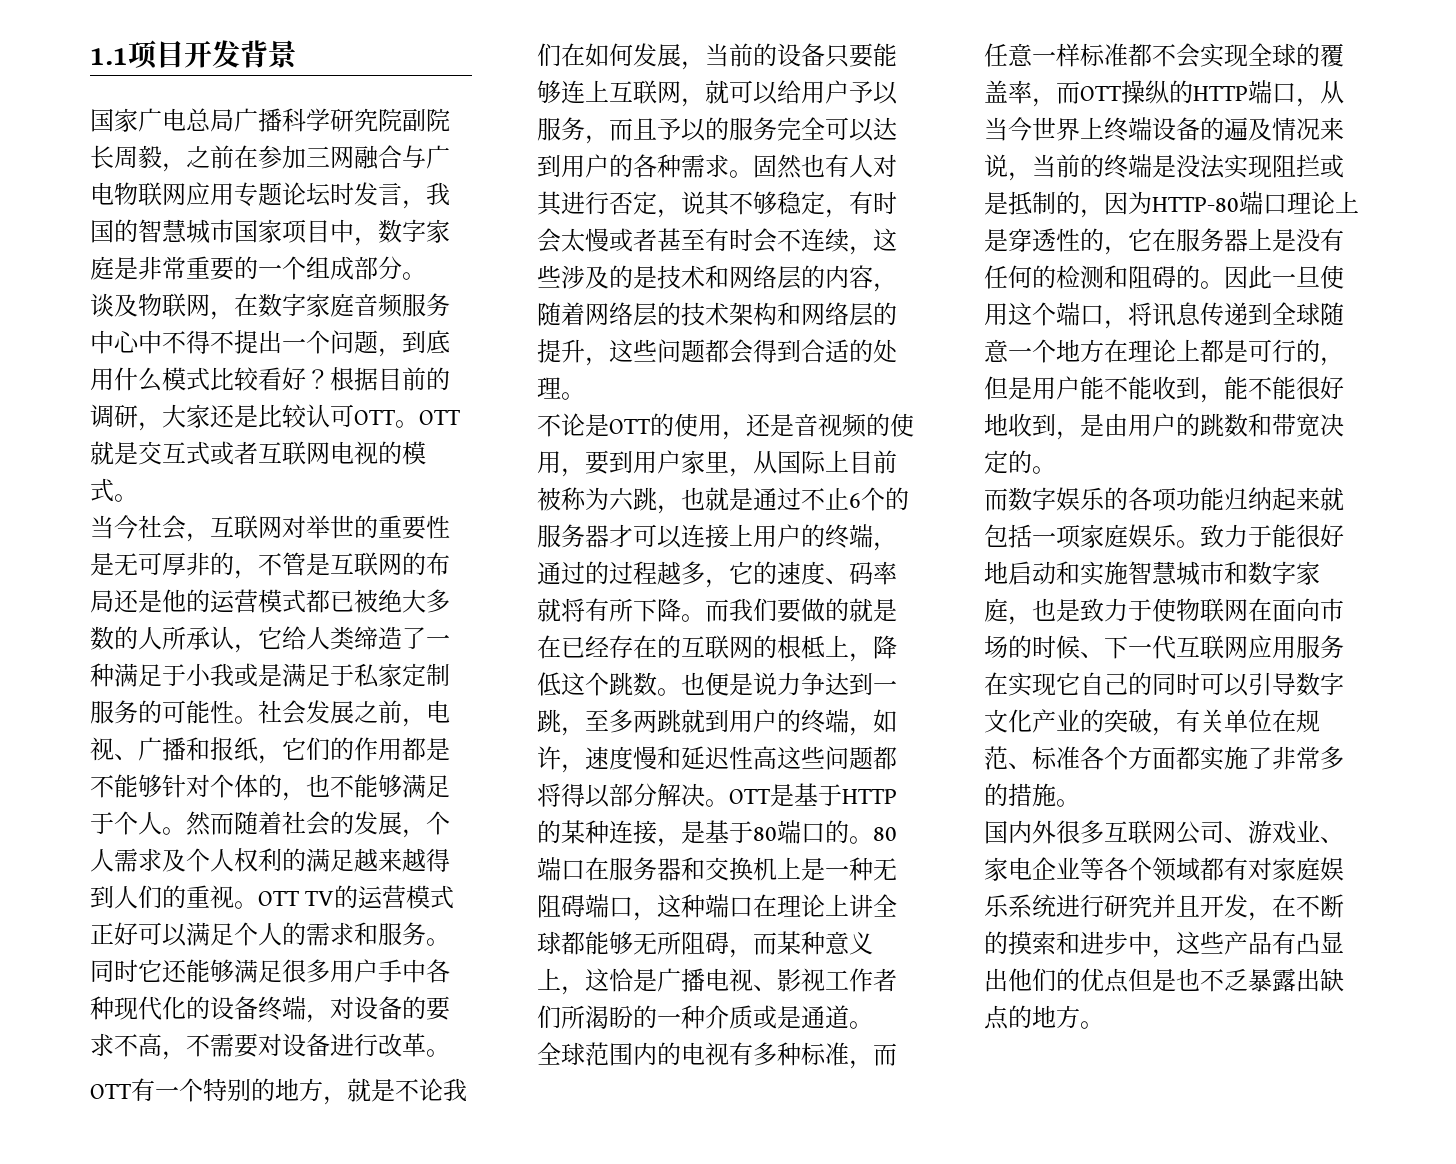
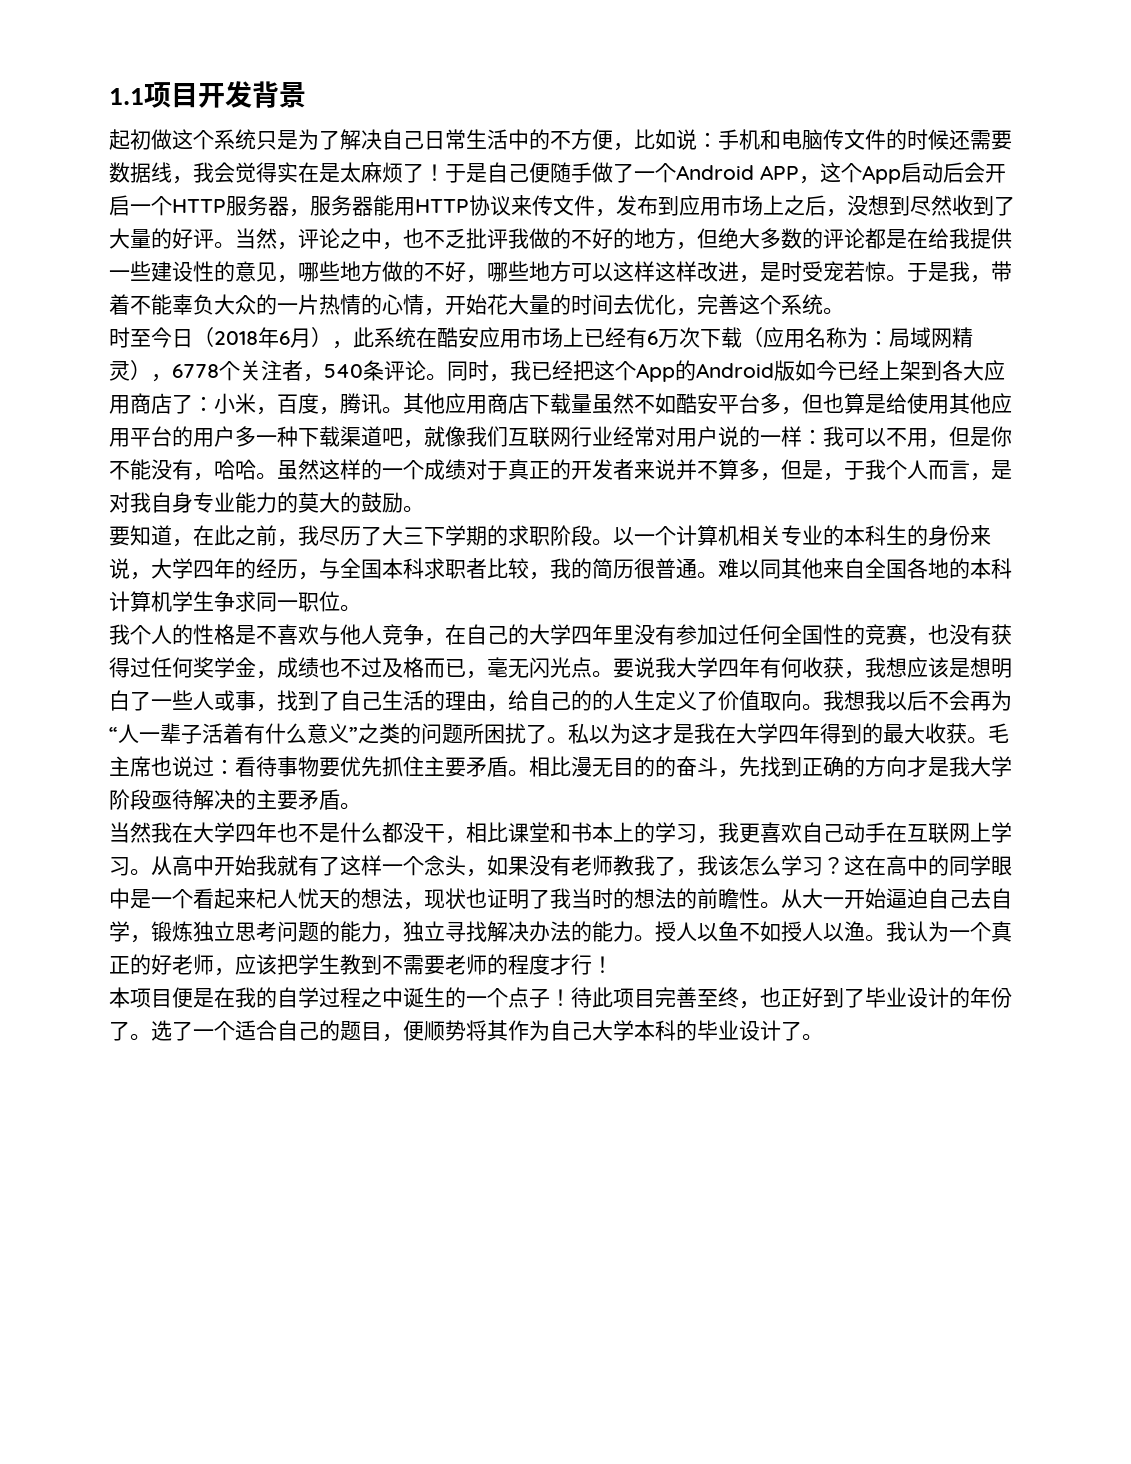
[90,108,450,132] [90,145,450,172] [90,182,450,209] [90,219,450,246] [90,256,426,281] [90,293,450,320] [90,330,450,357] [90,367,450,392] [90,404,460,431] [90,441,426,465] [90,478,138,502] [90,515,450,542] [90,552,450,579] [90,589,450,613] [90,626,450,653] [90,663,450,688] [90,700,450,727] [90,737,450,764] [90,774,450,801] [90,811,450,838] [90,848,450,872] [90,885,455,909] [90,922,450,947] [90,959,450,983] [90,996,450,1023] [90,1033,450,1060] [90,1078,467,1105] [537,43,897,70] [537,80,898,107] [537,117,897,144] [537,154,897,179] [537,191,897,218] [537,228,897,255] [537,265,897,292] [537,302,897,327] [537,339,897,366] [537,377,585,400] [537,413,914,440] [537,450,897,477] [537,487,909,514] [537,524,897,551] [537,561,897,588] [537,598,897,623] [537,635,897,662] [537,672,897,696] [537,709,897,736] [537,746,897,773] [537,783,897,808] [537,820,897,847] [537,857,897,881] [537,894,897,921] [537,931,873,958] [537,968,897,995] [537,1005,873,1029] [537,1042,897,1069] [984,43,1344,68] [984,80,1344,107] [984,117,1344,142] [984,154,1344,181] [984,191,1359,218] [984,228,1344,255] [984,265,1344,289] [984,302,1344,329] [984,339,1344,366] [984,376,1344,403] [984,413,1344,440] [984,450,1056,474] [984,487,1344,512] [984,524,1344,549] [984,561,1320,586] [984,598,1344,625] [984,635,1344,659] [984,672,1344,697] [984,709,1320,736] [984,746,1344,771] [984,783,1080,807] [984,820,1344,845] [984,857,1344,882] [984,894,1344,921] [984,931,1344,958] [984,968,1344,993] [984,1005,1080,1030] 国家广电总局广播科学研究院副院长周毅，之前在参加三网融合与广电物联网应用专题论坛时发言，我国的智慧城市国家项目中，数字家庭是非常重要的一个组成部分。 // 谈及物联网，在数字家庭音频服务中心中不得不提出一个问题，到底用什么模式比较看好？根据目前的调研，大家还是比较认可OTT。OTT就是交互式或者互联网电视的模式。 // 当今社会，互联网对举世的重要性是无可厚非的，不管是互联网的布局还是他的运营模式都已被绝大多数的人所承认，它给人类缔造了一种满足于小我或是满足于私家定制服务的可能性。社会发展之前，电视、广播和报纸，它们的作用都是不能够针对个体的，也不能够满足于个人。然而随着社会的发展，个人需求及个人权利的满足越来越得到人们的重视。OTT TV的运营模式正好可以满足个人的需求和服务。同时它还能够满足很多用户手中各种现代化的设备终端，对设备的要求不高，不需要对设备进行改革。 // OTT有一个特别的地方，就是不论我们在如何发展，当前的设备只要能够连上互联网，就可以给用户予以服务，而且予以的服务完全可以达到用户的各种需求。固然也有人对其进行否定，说其不够稳定，有时会太慢或者甚至有时会不连续，这些涉及的是技术和网络层的内容，随着网络层的技术架构和网络层的提升，这些问题都会得到合适的处理。 // 不论是OTT的使用，还是音视频的使用，要到用户家里，从国际上目前被称为六跳，也就是通过不止6个的服务器才可以连接上用户的终端，通过的过程越多，它的速度、码率就将有所下降。而我们要做的就是在已经存在的互联网的根柢上，降低这个跳数。也便是说力争达到一跳，至多两跳就到用户的终端，如许，速度慢和延迟性高这些问题都将得以部分解决。OTT是基于HTTP的某种连接，是基于80端口的。80端口在服务器和交换机上是一种无阻碍端口，这种端口在理论上讲全球都能够无所阻碍，而某种意义上，这恰是广播电视、影视工作者们所渴盼的一种介质或是通道。 // 全球范围内的电视有多种标准，而任意一样标准都不会实现全球的覆盖率，而OTT操纵的HTTP端口，从当今世界上终端设备的遍及情况来说，当前的终端是没法实现阻拦或是抵制的，因为HTTP-80端口理论上是穿透性的，它在服务器上是没有任何的检测和阻碍的。因此一旦使用这个端口，将讯息传递到全球随意一个地方在理论上都是可行的，但是用户能不能收到，能不能很好地收到，是由用户的跳数和带宽决定的。 // 而数字娱乐的各项功能归纳起来就包括一项家庭娱乐。致力于能很好地启动和实施智慧城市和数字家庭，也是致力于使物联网在面向市场的时候、下一代互联网应用服务在实现它自己的同时可以引导数字文化产业的突破，有关单位在规范、标准各个方面都实施了非常多的措施。 // 国内外很多互联网公司、游戏业、家电企业等各个领域都有对家庭娱乐系统进行研究并且开发，在不断的摸索和进步中，这些产品有凸显出他们的优点但是也不乏暴露出缺点的地方 -> [109,129,1012,151] [109,162,1006,184] [109,195,1015,217] [109,228,1012,250] [109,261,1012,283] [109,294,844,316] [109,327,973,349] [109,360,1005,382] [109,393,1012,415] [109,426,1012,448] [109,459,1012,481] [109,492,424,513] [109,525,991,547] [109,558,1012,580] [109,591,361,612] [109,624,1012,646] [109,657,1012,679] [109,690,1012,712] [109,723,1009,744] [109,756,1012,778] [109,789,361,810] [109,822,1012,844] [109,855,1012,877] [109,888,1012,910] [109,921,1012,943] [109,954,613,976] [109,987,1012,1009] [109,1020,802,1042] 起初做这个系统只是为了解决自己日常生活中的不方便，比如说：手机和电脑传文件的时候还需要数据线，我会觉得实在是太麻烦了！于是自己便随手做了一个Android APP，这个App启动后会开启一个HTTP服务器，服务器能用HTTP协议来传文件，发布到应用市场上之后，没想到尽然收到了大量的好评。当然，评论之中，也不乏批评我做的不好的地方，但绝大多数的评论都是在给我提供一些建设性的意见，哪些地方做的不好，哪些地方可以这样这样改进，是时受宠若惊。于是我，带着不能辜负大众的一片热情的心情，开始花大量的时间去优化，完善这个系统。 // 时至今日（2018年6月），此系统在酷安应用市场上已经有6万次下载（应用名称为：局域网精灵），6778个关注者，540条评论。同时，我已经把这个App的Android版如今已经上架到各大应用商店了：小米，百度，腾讯。其他应用商店下载量虽然不如酷安平台多，但也算是给使用其他应用平台的用户多一种下载渠道吧，就像我们互联网行业经常对用户说的一样：我可以不用，但是你不能没有，哈哈。虽然这样的一个成绩对于真正的开发者来说并不算多，但是，于我个人而言，是对我自身专业能力的莫大的鼓励。 // 要知道，在此之前，我尽历了大三下学期的求职阶段。以一个计算机相关专业的本科生的身份来说，大学四年的经历，与全国本科求职者比较，我的简历很普通。难以同其他来自全国各地的本科计算机学生争求同一职位。 // 我个人的性格是不喜欢与他人竞争，在自己的大学四年里没有参加过任何全国性的竞赛，也没有获得过任何奖学金，成绩也不过及格而已，毫无闪光点。要说我大学四年有何收获，我想应该是想明白了一些人或事，找到了自己生活的理由，给自己的的人生定义了价值取向。我想我以后不会再为“人一辈子活着有什么意义”之类的问题所困扰了。私以为这才是我在大学四年得到的最大收获。毛主席也说过：看待事物要优先抓住主要矛盾。相比漫无目的的奋斗，先找到正确的方向才是我大学阶段亟待解决的主要矛盾。 // 当然我在大学四年也不是什么都没干，相比课堂和书本上的学习，我更喜欢自己动手在互联网上学习。从高中开始我就有了这样一个念头，如果没有老师教我了，我该怎么学习？这在高中的同学眼中是一个看起来杞人忧天的想法，现状也证明了我当时的想法的前瞻性。从大一开始逼迫自己去自学，锻炼独立思考问题的能力，独立寻找解决办法的能力。授人以鱼不如授人以渔。我认为一个真正的好老师，应该把学生教到不需要老师的程度才行！ // 本项目便是在我的自学过程之中诞生的一个点子！待此项目完善至终，也正好到了毕业设计的年份了。选了一个适合自己的题目，便顺势将其作为自己大学本科的毕业设计了

